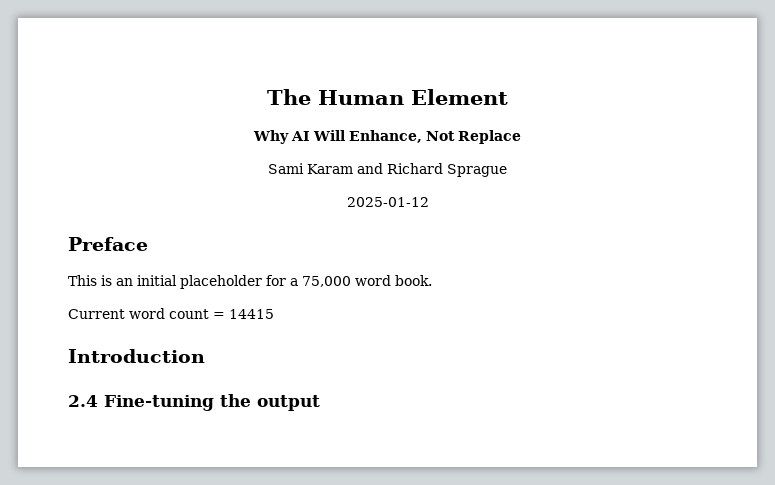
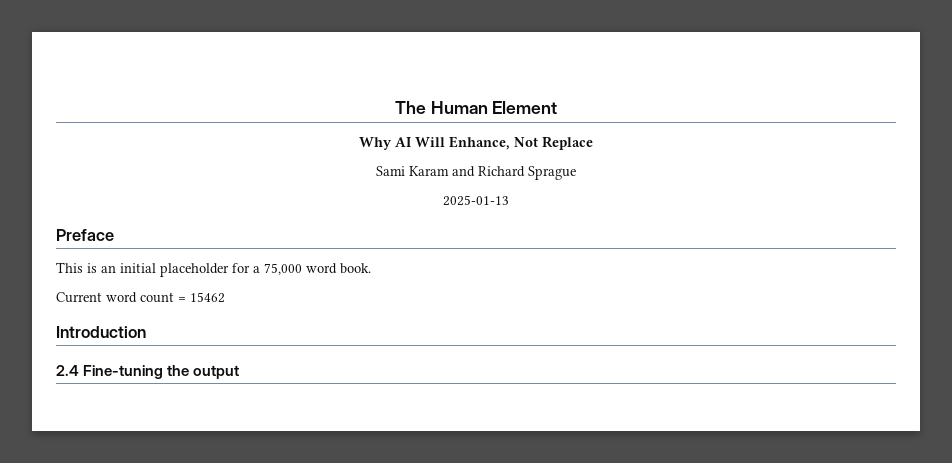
[346,197,429,207] 2025-01-12 -> [443,195,509,206] 2025-01-13
[229,309,274,319] 14415 -> [190,292,225,303] 15462

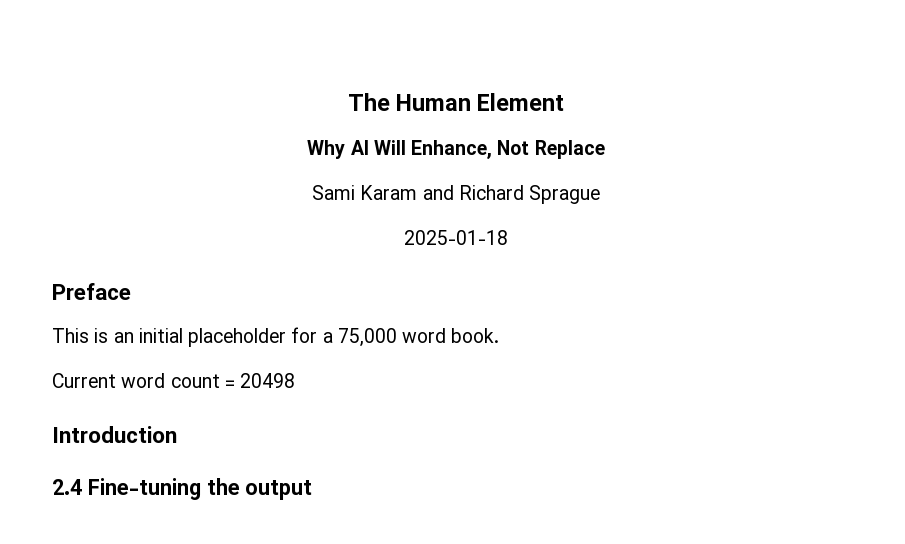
[443,195,509,206] 2025-01-13 -> [404,230,508,245] 2025-01-18
[190,292,225,303] 15462 -> [240,373,296,388] 20498

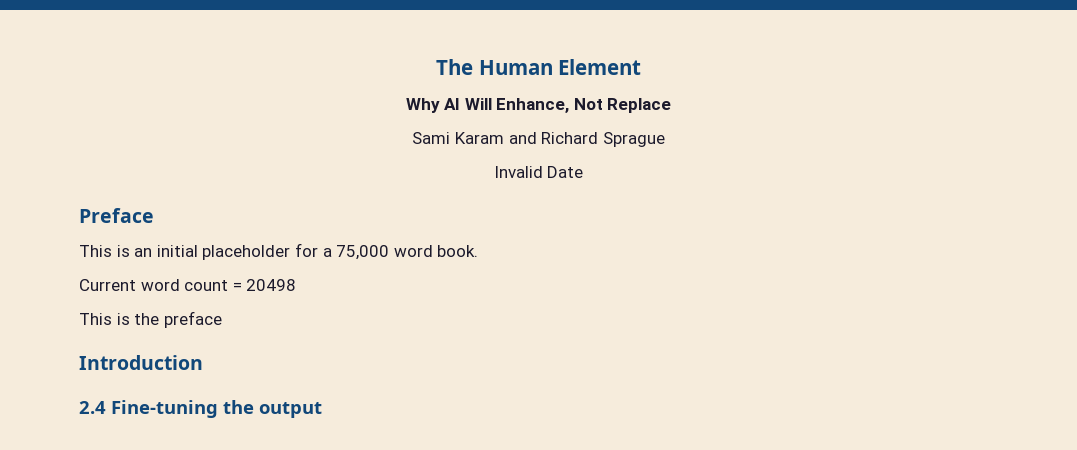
[404,230,508,245] 2025-01-18 -> [493,166,584,178] Invalid Date
(296, 380) none -> [79,311,222,328] // This is the preface

